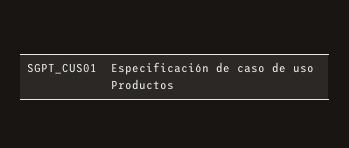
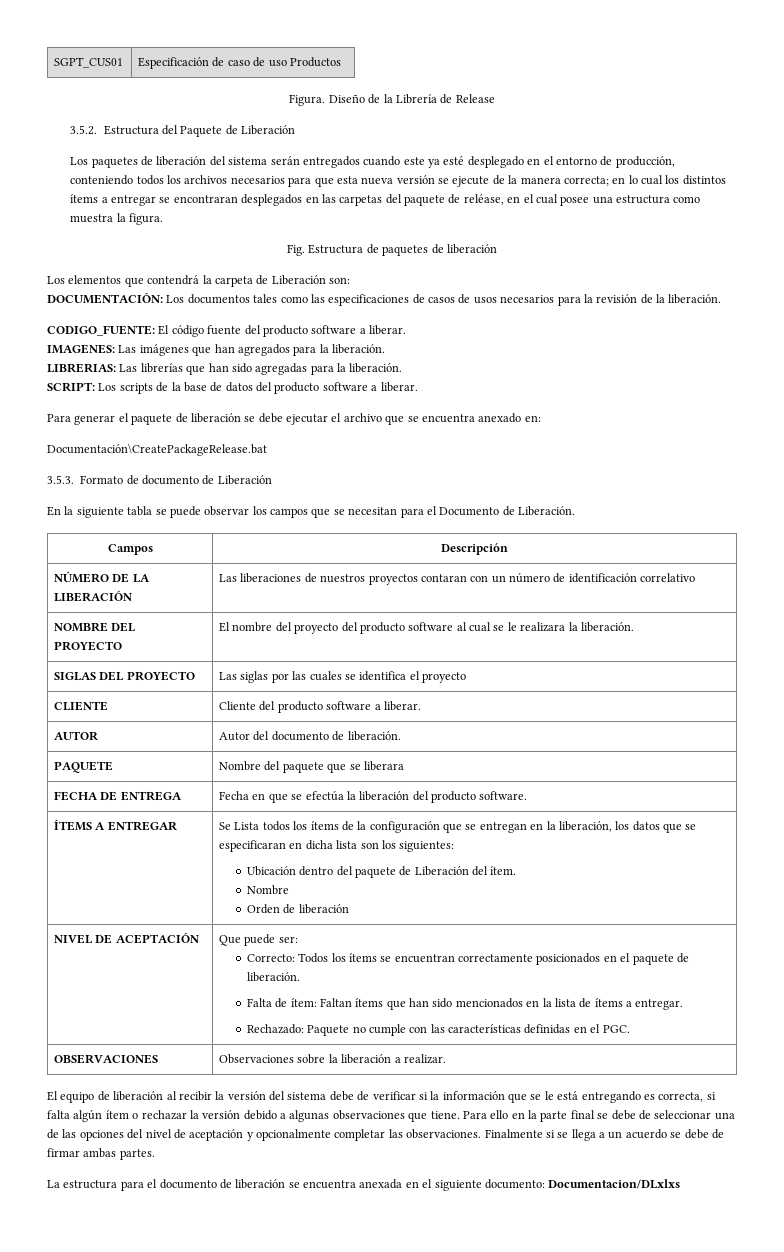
(174, 84) none -> [289,94,495,106] [70,125,296,137] [70,156,675,168] [70,175,726,187] [70,194,701,206] [70,213,164,225] [287,244,497,256] [47,275,350,287] [47,292,722,306] [47,325,406,337] [47,344,385,356] [47,363,403,375] [47,382,418,394] [47,413,541,425] [47,443,267,456] [47,475,272,485] [47,506,575,518] [107,544,153,555] [441,543,508,555] [54,571,150,583] [54,590,133,602] [219,572,696,585] [54,622,136,632] [54,641,123,651] [219,622,634,634] [54,671,195,681] [219,671,467,683] [54,701,109,711] [219,701,421,713] [54,731,99,741] [219,731,401,741] [54,761,114,773] [219,761,404,773] [54,791,182,801] [219,790,528,803] [54,819,177,831] [219,821,697,833] [219,840,455,852] [246,866,517,878] [246,885,289,895] [246,904,349,914] [54,932,199,944] [219,934,298,946] [246,953,689,965] [246,972,300,982] [246,998,684,1010] [246,1024,630,1036] [54,1054,159,1064] [219,1054,446,1064] [47,1091,716,1103] [47,1109,735,1122] [47,1129,724,1141] [47,1148,155,1160] [47,1179,681,1191] // Figura. Diseño de la Librería de Release // 3.5.2. Estructura del Paquete de Liberación // Los paquetes de liberación del sistema serán entregados cuando este ya esté desplegado en el entorno de producción, conteniendo todos los archivos necesarios para que esta nueva versión se ejecute de la manera correcta; en lo cual los distintos ítems a entregar se encontraran desplegados en las carpetas del paquete de reléase, en el cual posee una estructura como muestra la figura. // Fig. Estructura de paquetes de liberación // Los elementos que contendrá la carpeta de Liberación son: // DOCUMENTACIÓN: Los documentos tales como las especificaciones de casos de usos necesarios para la revisión de la liberación. // CODIGO_FUENTE: El código fuente del producto software a liberar. // IMAGENES: Las imágenes que han agregados para la liberación. // LIBRERIAS: Las librerías que han sido agregadas para la liberación. // SCRIPT: Los scripts de la base de datos del producto software a liberar. // Para generar el paquete de liberación se debe ejecutar el archivo que se encuentra anexado en: // Documentación\CreatePackageRelease.bat // 3.5.3. Formato de documento de Liberación // En la siguiente tabla se puede observar los campos que se necesitan para el Documento de Liberación. // Campos | Descripción // NÚMERO DE LA LIBERACIÓN | Las liberaciones de nuestros proyectos contaran con un número de identificación correlativo // NOMBRE DEL PROYECTO | El nombre del proyecto del producto software al cual se le realizara la liberación. // SIGLAS DEL PROYECTO | Las siglas por las cuales se identifica el proyecto // CLIENTE | Cliente del producto software a liberar. // AUTOR | Autor del documento de liberación. // PAQUETE | Nombre del paquete que se liberara // FECHA DE ENTREGA | Fecha en que se efectúa la liberación del producto software. // ÍTEMS A ENTREGAR | Se Lista todos los ítems de la configuración que se entregan en la liberación, los datos que se especificaran en dicha lista son los siguientes: // Ubicación dentro del paquete de Liberación del ítem. // Nombre // Orden de liberación // NIVEL DE ACEPTACIÓN | Que puede ser: // Correcto: Todos los ítems se encuentran correctamente posicionados en el paquete de liberación. // Falta de ítem: Faltan ítems que han sido mencionados en la lista de ítems a entregar. // Rechazado: Paquete no cumple con las características definidas en el PGC. // OBSERVACIONES | Observaciones sobre la liberación a realizar. // El equipo de liberación al recibir la versión del sistema debe de verificar si la información que se le está entregando es correcta, si falta algún ítem o rechazar la versión debido a algunas observaciones que tiene. Para ello en la parte final se debe de seleccionar una de las opciones del nivel de aceptación y opcionalmente completar las observaciones. Finalmente si se llega a un acuerdo se debe de firmar ambas partes. // La estructura para el documento de liberación se encuentra anexada en el siguiente documento: Documentacion/DLxlxs

